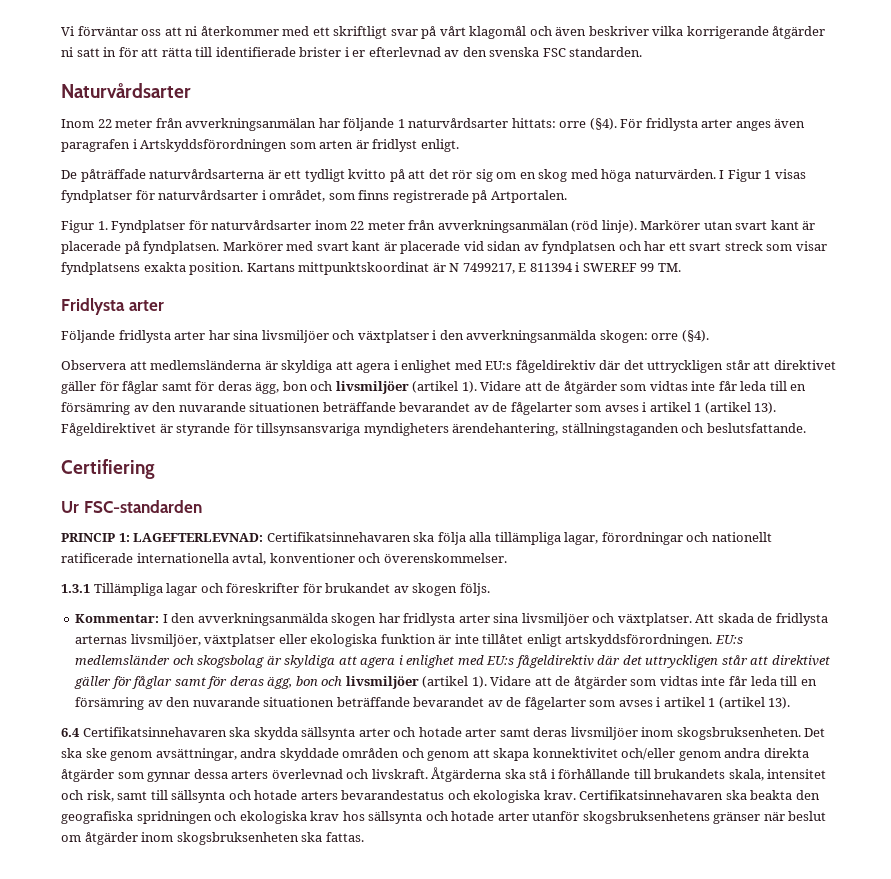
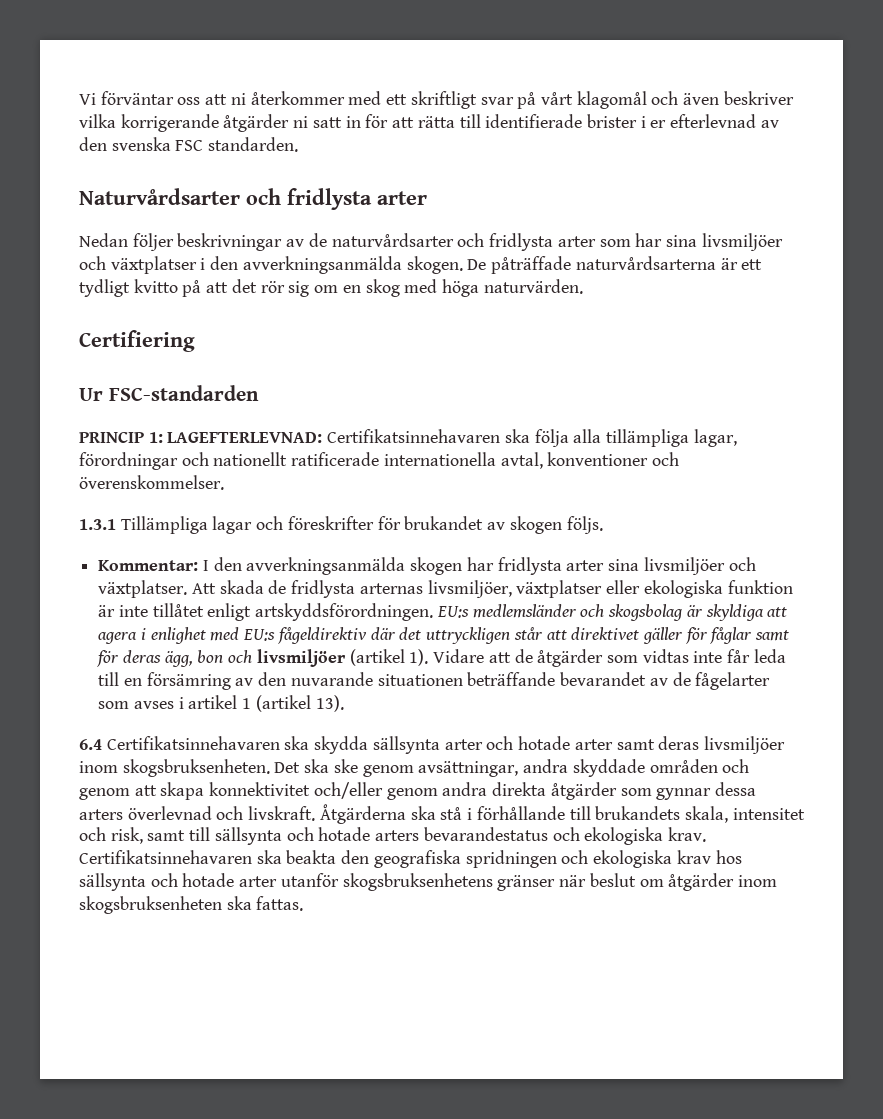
[61,118,806,131] [61,139,459,152] // Inom 22 meter från avverkningsanmälan har följande 1 naturvårdsarter hittats: orre (§4). För fridlysta arter anges även paragrafen i Artskyddsförordningen som arten är fridlyst enligt. // -> [246,188,427,210] [79,233,783,251] [79,256,463,274] och fridlysta arter // Nedan följer beskrivningar av de naturvårdsarter och fridlysta arter som har sina livsmiljöer och växtplatser i den avverkningsanmälda skogen.
[719,169,806,182] [61,190,567,203] [61,220,816,233] [61,241,827,254] [61,262,681,275] [61,298,164,315] [61,330,709,343] [61,360,836,373] [61,381,807,394] [61,402,777,415] [61,423,806,436] I Figur 1 visas fyndplatser för naturvårdsarter i området, som finns registrerade på Artportalen. // Figur 1. Fyndplatser för naturvårdsarter inom 22 meter från avverkningsanmälan (röd linje). Markörer utan svart kant är placerade på fyndplatsen. Markörer med svart kant är placerade vid sidan av fyndplatsen och har ett svart streck som visar fyndplatsens exakta position. Kartans mittpunktskoordinat är N 7499217, E 811394 i SWEREF 99 TM. // Fridlysta arter // Följande fridlysta arter har sina livsmiljöer och växtplatser i den avverkningsanmälda skogen: orre (§4). // Observera att medlemsländerna är skyldiga att agera i enlighet med EU:s fågeldirektiv där det uttryckligen står att direktivet gäller för fåglar samt för deras ägg, bon och livsmiljöer (artikel 1). Vidare att de åtgärder som vidtas inte får leda till en försämring av den nuvarande situationen beträffande bevarandet av de fågelarter som avses i artikel 1 (artikel 13). Fågeldirektivet är styrande för tillsynsansvariga myndigheters ärendehantering, ställningstaganden och beslutsfattande. -> (583, 286) none

